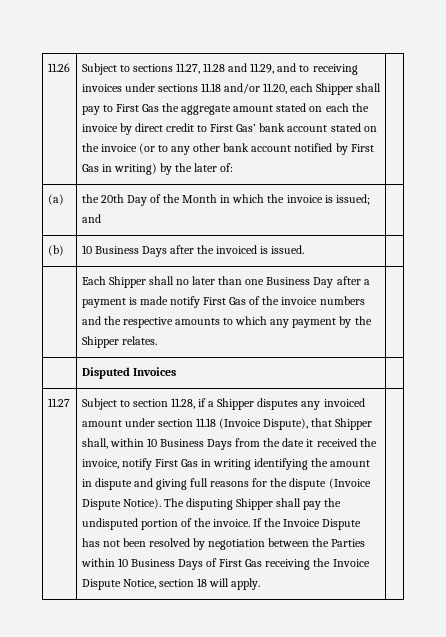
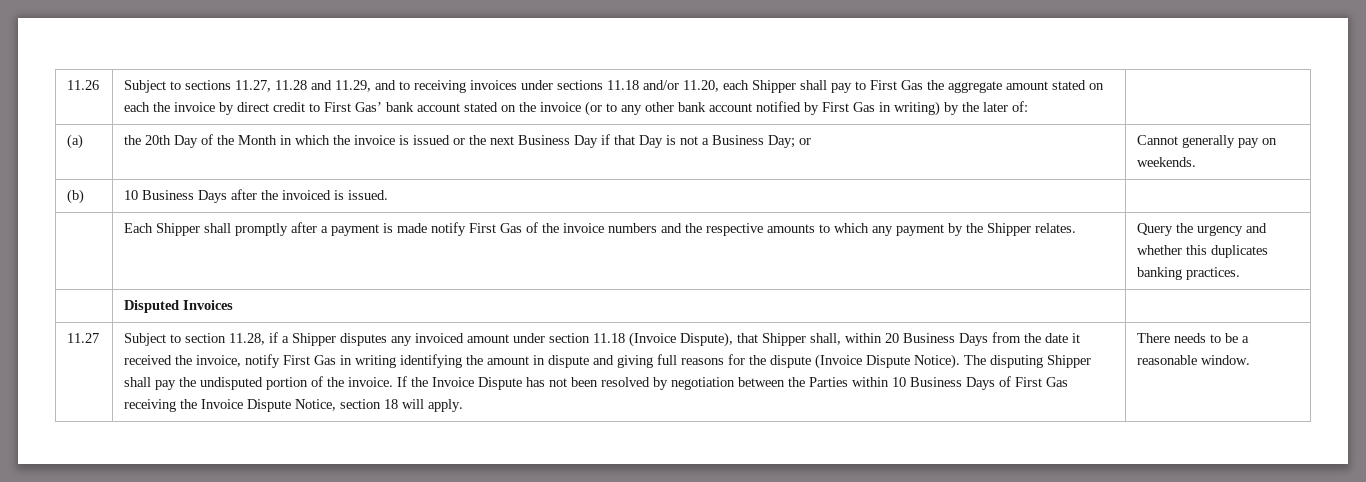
[335,194,370,205] [81,214,101,223] issued; and | -> [413,134,812,148] [1137,135,1278,148] [1137,157,1197,167] issued or the next Business Day if that Day is not a Business Day; or | Cannot generally pay on weekends.
[175,276,334,288] no later than one Business Day -> [235,223,289,236] promptly
(157, 340) none -> [1137,223,1268,236] [1137,245,1269,258] [1137,267,1241,280] Query the urgency and whether this duplicates banking practices.
[146,438,157,447] 10 -> [885,333,900,343] 20
(261, 584) none -> [1137,333,1250,343] [1137,355,1251,365] There needs to be a reasonable window.

